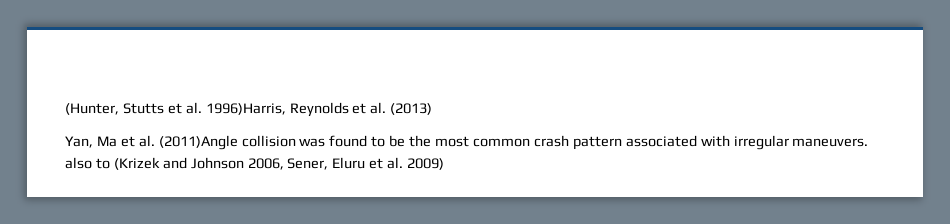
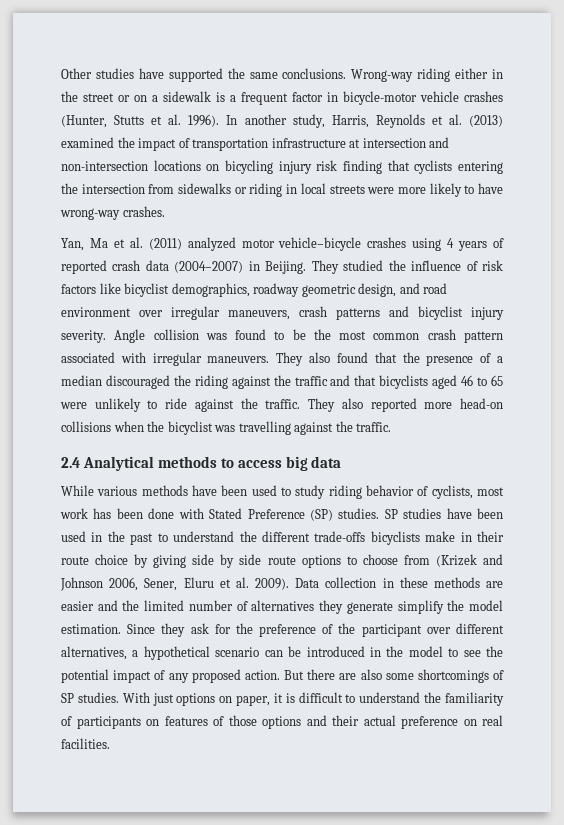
[65,102,433,117] [65,135,238,150] (Hunter, Stutts et al. 1996)Harris, Reynolds et al. (2013) // Yan, Ma et al. (2011)Angle -> [61,68,503,82] [61,91,503,105] [61,114,503,128] [61,137,450,151] [61,160,504,174] [61,183,503,197] [60,206,165,220] [61,237,505,251] [61,260,503,274] [61,283,448,297] [61,306,504,320] [61,329,146,343] Other studies have supported the same conclusions. Wrong-way riding either in the street or on a sidewalk is a frequent factor in bicycle-motor vehicle crashes (Hunter, Stutts et al. 1996). In another study, Harris, Reynolds et al. (2013) examined the impact of transportation infrastructure at intersection and non-intersection locations on bicycling injury risk finding that cyclists entering the intersection from sidewalks or riding in local streets were more likely to have wrong-way crashes. // Yan, Ma et al. (2011) analyzed motor vehicle–bicycle crashes using 4 years of reported crash data (2004–2007) in Beijing. They studied the influence of risk factors like bicyclist demographics, roadway geometric design, and road environment over irregular maneuvers, crash patterns and bicyclist injury severity. Angle
[65,157,110,169] also to -> [276,352,503,366] [61,375,503,389] [60,398,503,412] [61,421,392,435] [61,456,342,471] [61,485,504,499] [60,508,504,521] [61,531,505,545] [61,554,430,568] They also found that the presence of a median discouraged the riding against the traffic and that bicyclists aged 46 to 65 were unlikely to ride against the traffic. They also reported more head-on collisions when the bicyclist was travelling against the traffic. // 2.4 Analytical methods to access big data // While various methods have been used to study riding behavior of cyclists, most work has been done with Stated Preference (SP) studies. SP studies have been used in the past to understand the different trade-offs bicyclists make in their route choice by giving side by side route options to choose from
[407,158,445,170] 2009) -> [254,577,504,590] [61,600,504,614] [61,623,505,637] [61,646,504,660] [61,669,505,683] [61,692,505,706] [61,715,503,729] [61,738,110,749] 2009). Data collection in these methods are easier and the limited number of alternatives they generate simplify the model estimation. Since they ask for the preference of the participant over different alternatives, a hypothetical scenario can be introduced in the model to see the potential impact of any proposed action. But there are also some shortcomings of SP studies. With just options on paper, it is difficult to understand the familiarity of participants on features of those options and their actual preference on real facilities.

